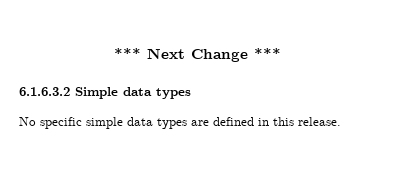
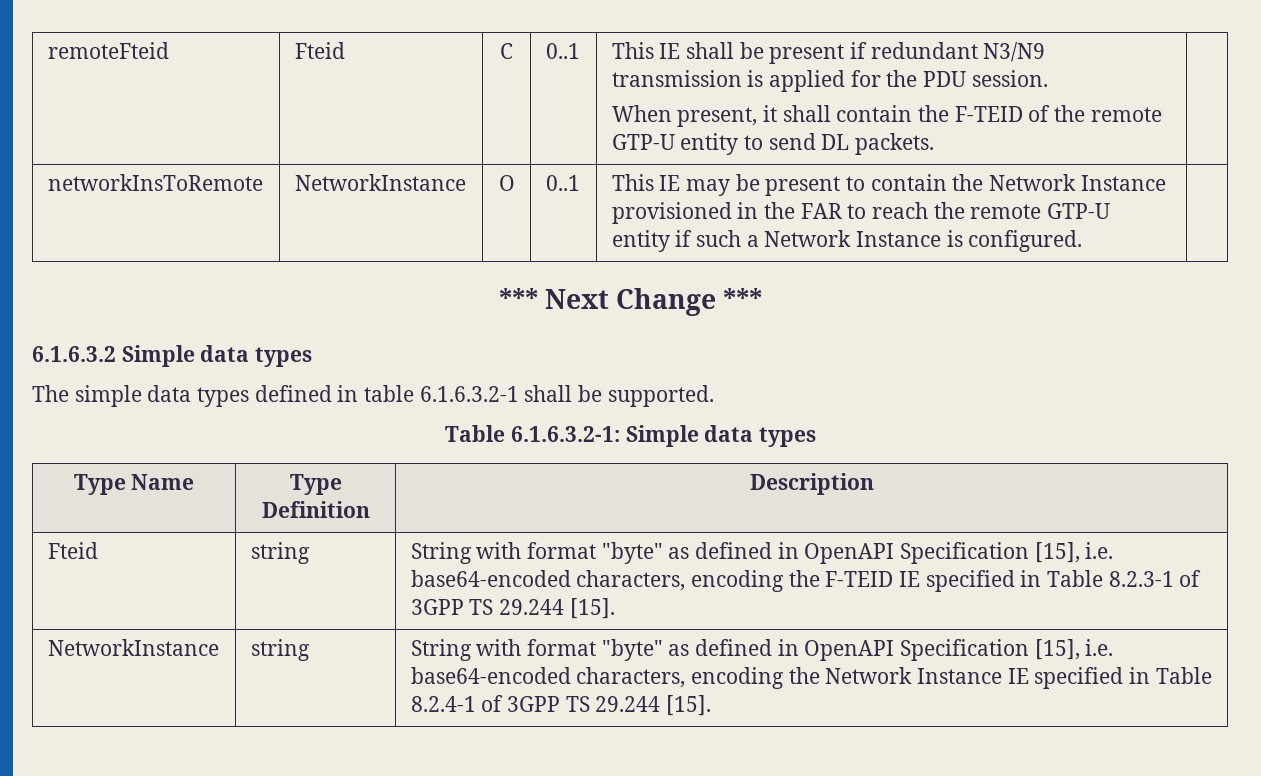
(114, 53) none -> [47,42,169,59] [294,42,345,59] [500,43,513,59] [545,43,580,59] [611,42,1046,64] [611,70,1048,92] [611,105,1162,127] [611,133,934,155] [47,174,263,191] [294,174,466,191] [498,175,515,191] [545,175,580,191] [611,174,1166,196] [611,202,1110,224] [611,230,1083,252] remoteFteid | Fteid | C | 0..1 | This IE shall be present if redundant N3/N9 transmission is applied for the PDU session. // When present, it shall contain the F-TEID of the remote GTP-U entity to send DL packets. | // networkInsToRemote | NetworkInstance | O | 0..1 | This IE may be present to contain the Network Instance provisioned in the FAR to reach the remote GTP-U entity if such a Network Instance is configured. | //
[19,117,82,129] No specific -> [32,385,69,402] The
[191,117,341,126] are defined in this release. -> [254,385,714,407] [445,425,816,447] [73,474,195,495] [289,474,342,495] [261,501,370,518] [749,473,874,495] [47,542,98,559] [250,542,310,564] [410,542,1114,564] [410,570,1202,592] [410,598,615,619] [47,639,219,656] [250,639,310,661] [410,639,1114,661] [410,667,1212,689] [410,695,711,716] defined in table 6.1.6.3.2-1 shall be supported. // Table 6.1.6.3.2-1: Simple data types // Type Name | Type Definition | Description // Fteid | string | String with format "byte" as defined in OpenAPI Specification [15], i.e. base64-encoded characters, encoding the F-TEID IE specified in Table 8.2.3-1 of 3GPP TS 29.244 [15]. // NetworkInstance | string | String with format "byte" as defined in OpenAPI Specification [15], i.e. base64-encoded characters, encoding the Network Instance IE specified in Table 8.2.4-1 of 3GPP TS 29.244 [15].

